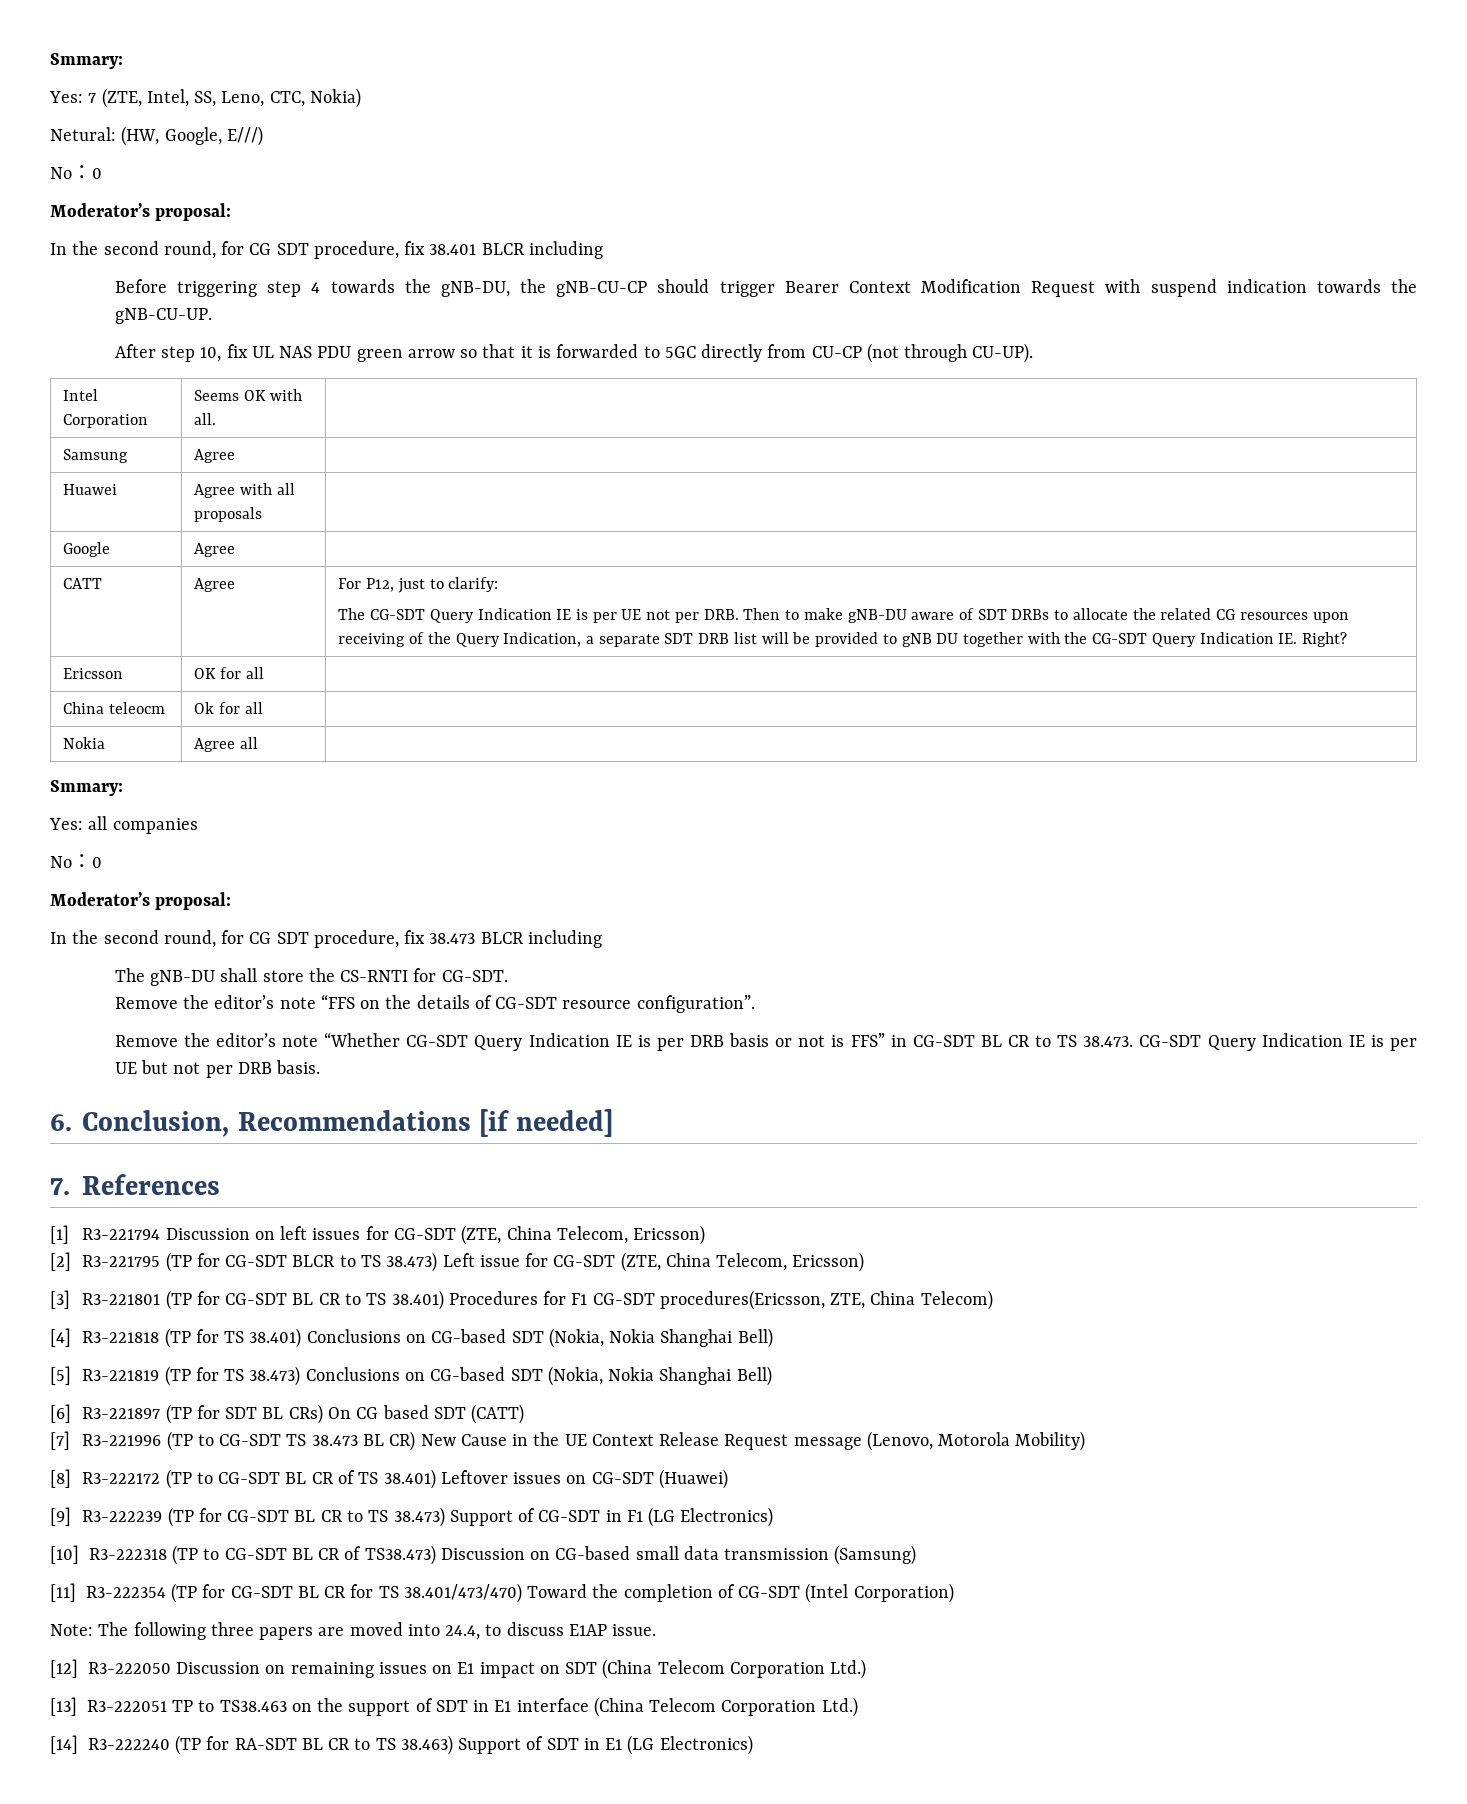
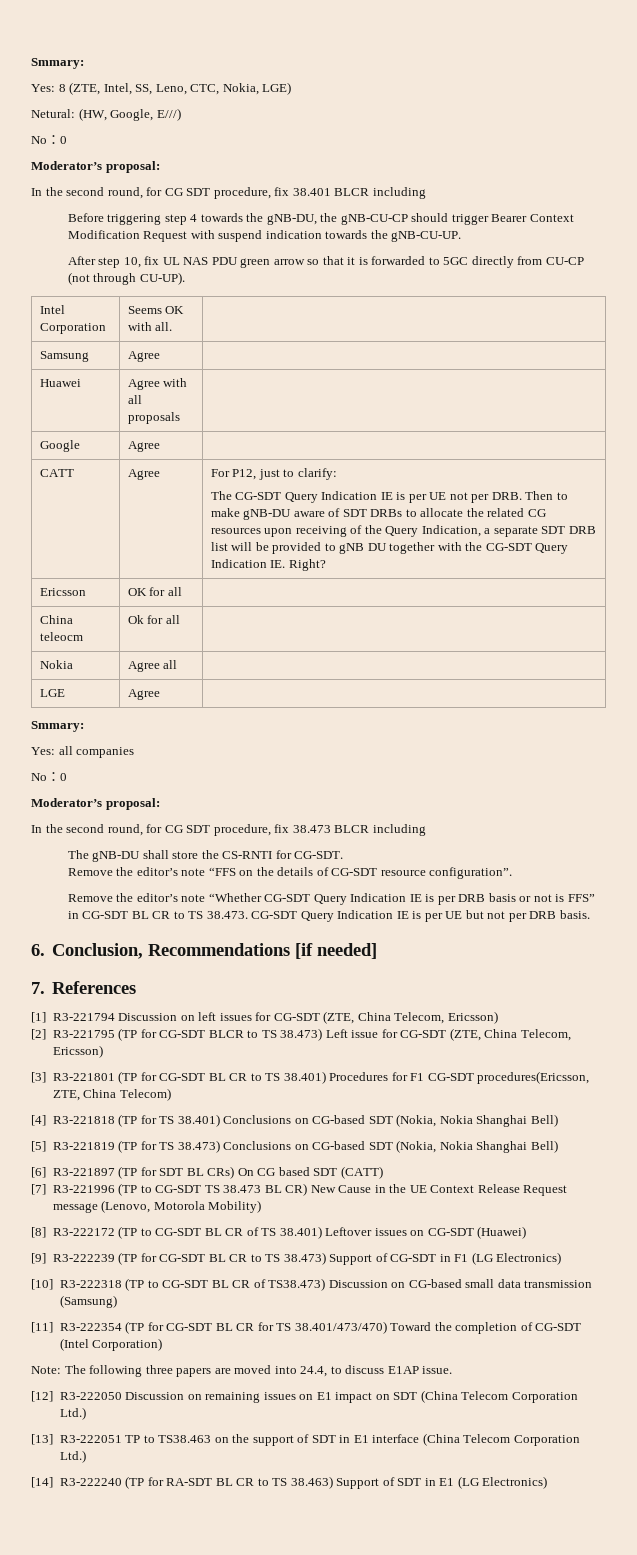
[50,53,123,69] [49,91,97,103] Smmary: // Yes: 7 -> [31,58,84,69] [31,84,66,92] Smmary: // Yes: 8
[309,88,361,108] Nokia) -> [222,82,292,95] Nokia, LGE)
(259, 743) none -> [39,689,65,697] [127,689,160,700] // LGE | Agree |

